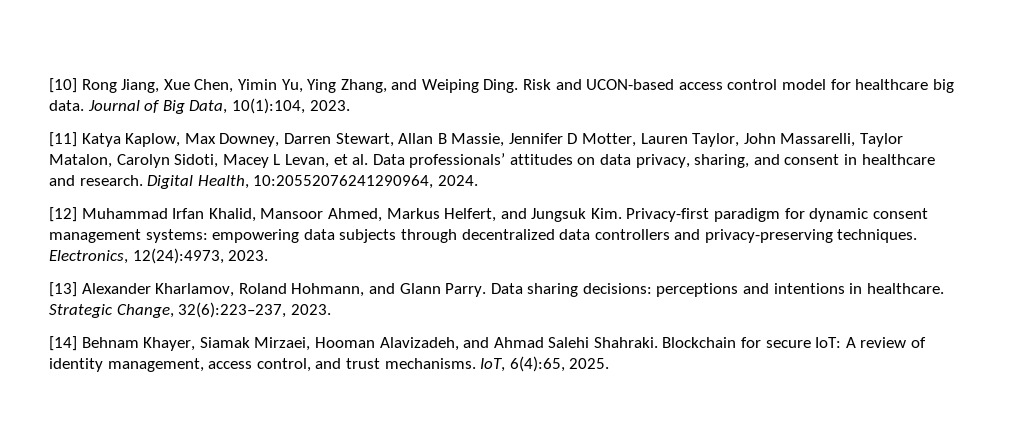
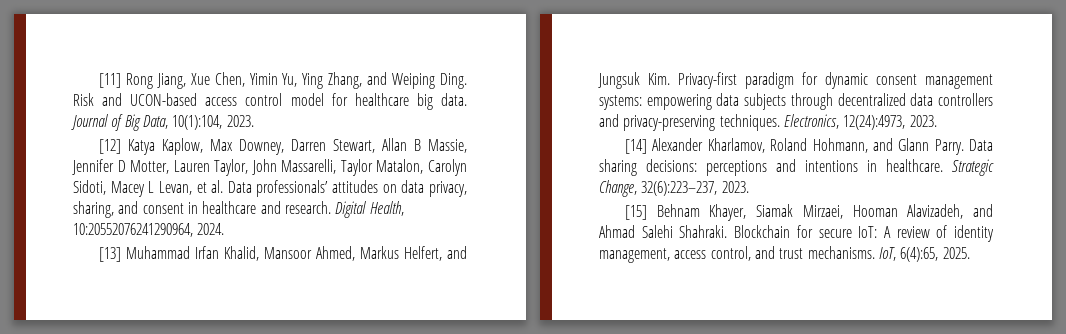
[49,78,77,93] [10] -> [99,73,122,88] [11]
[49,132,77,147] [11] -> [99,139,122,154] [12]
[49,207,77,222] [12] -> [99,247,122,262] [13]
[49,282,77,297] [13] -> [625,139,648,154] [14]
[49,336,77,351] [14] -> [625,205,648,220] [15]

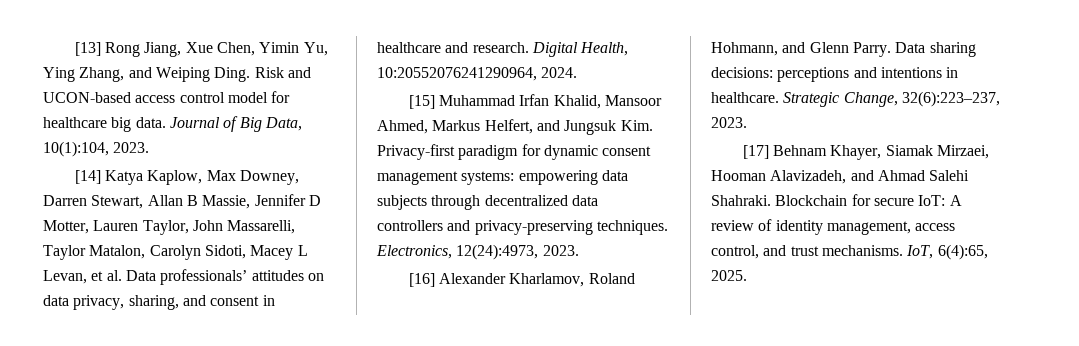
[99,73,122,88] [11] -> [74,42,101,56] [13]
[99,139,122,154] [12] -> [74,170,101,184] [14]
[99,247,122,262] [13] -> [408,95,435,109] [15]
[625,139,648,154] [14] -> [408,273,435,287] [16]
[898,138,930,151] Glann -> [809,42,849,53] Glenn
[625,205,648,220] [15] -> [742,145,769,159] [17]

